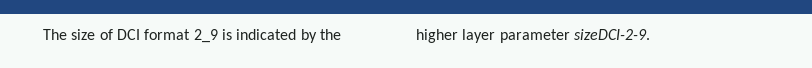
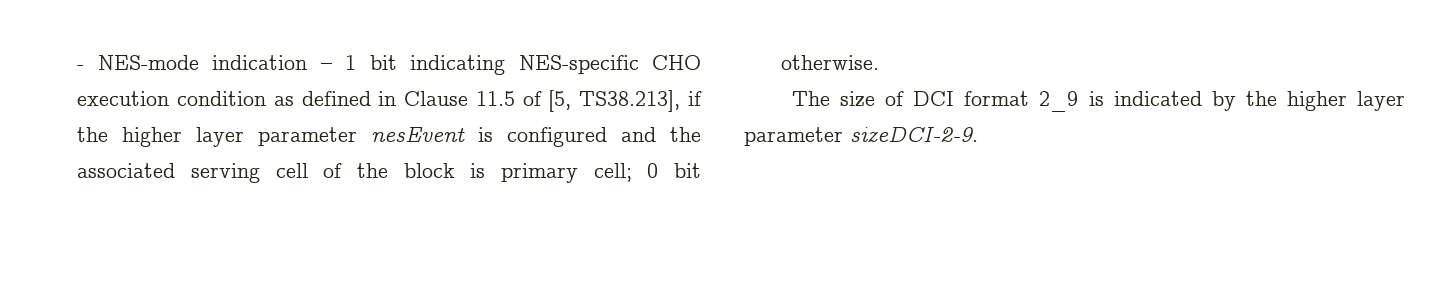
(43, 34) none -> [77,55,701,75] [77,90,702,112] [77,127,701,147] [77,163,702,183] [781,55,880,70] - NES-mode indication – 1 bit indicating NES-specific CHO execution condition as defined in Clause 11.5 of [5, TS38.213], if the higher layer parameter nesEvent is configured and the associated serving cell of the block is primary cell; 0 bit otherwise. //

